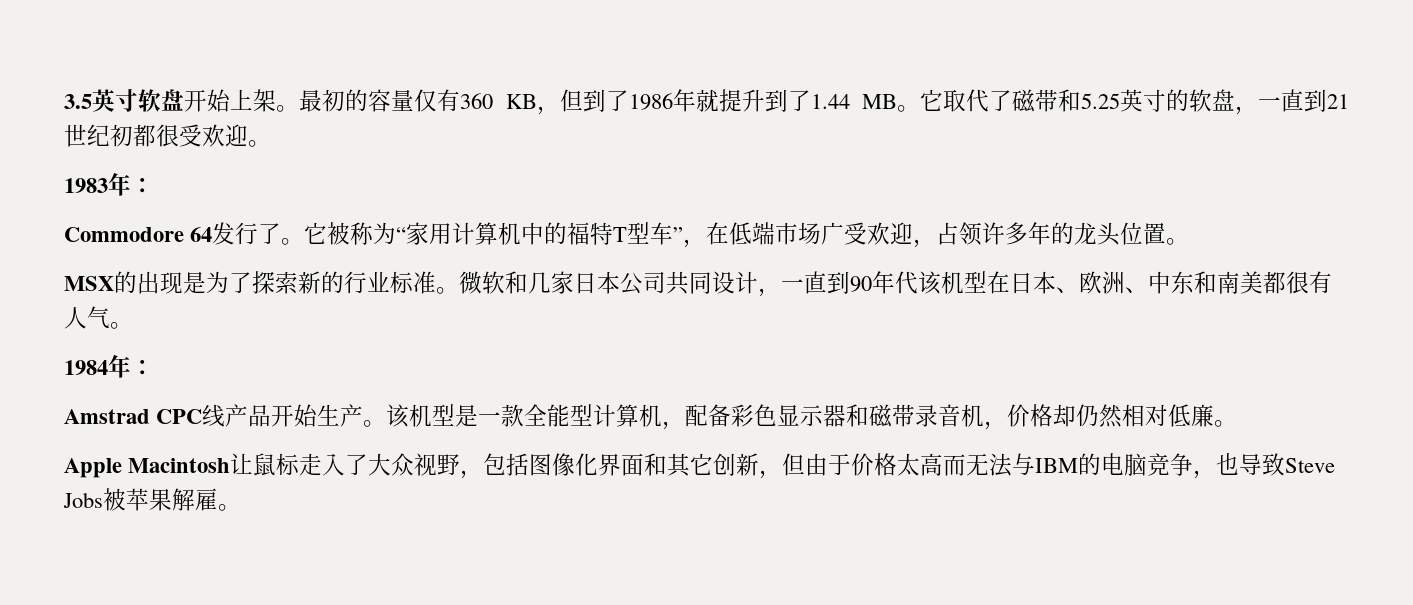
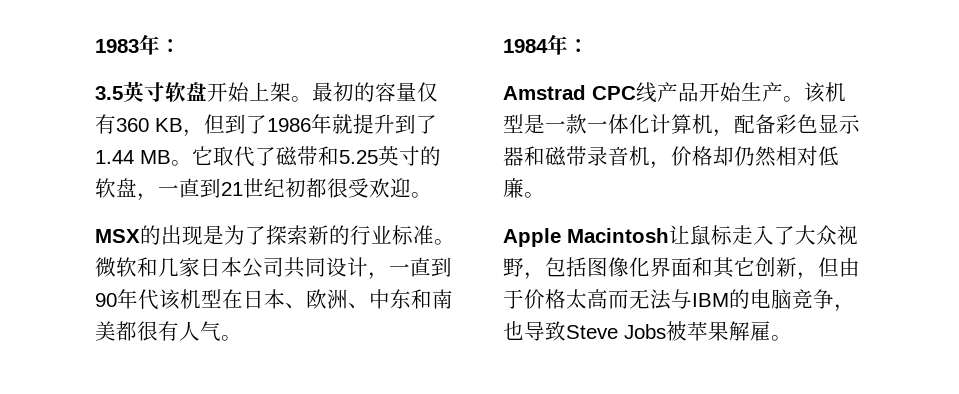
(64, 101) none -> [95,34,181,55] 1983年： //
[64,172,154,196] [64,222,1190,248] // 1983年： // Commodore 64发行了。它被称为“家用计算机中的福特T型车”，在低端市场广受欢迎，占领许多年的龙头位置。 -> (432, 195) none
[524,404,594,427] 全能型 -> [587,114,650,134] 一体化

